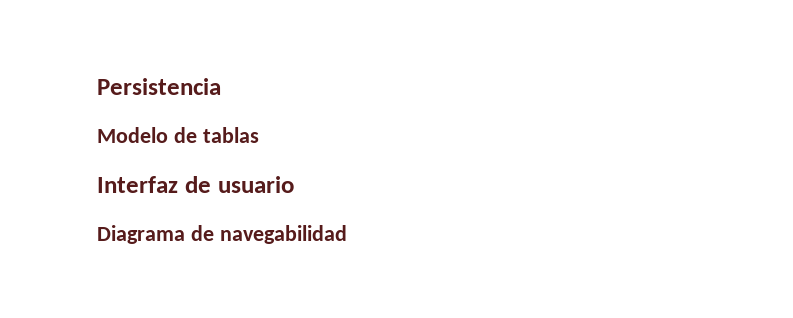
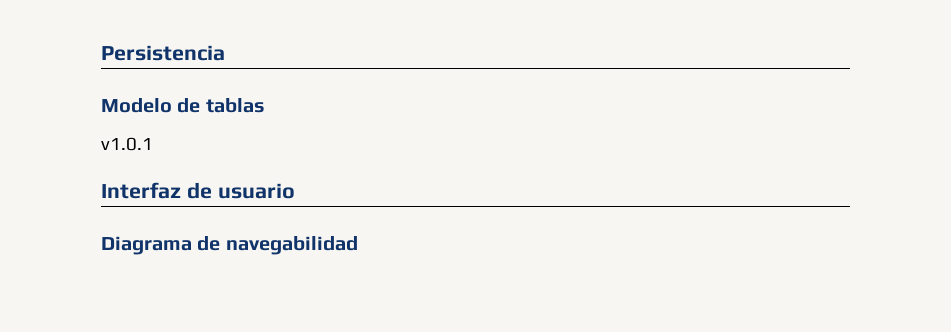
(259, 135) none -> [101,137,153,151] // v1.0.1

